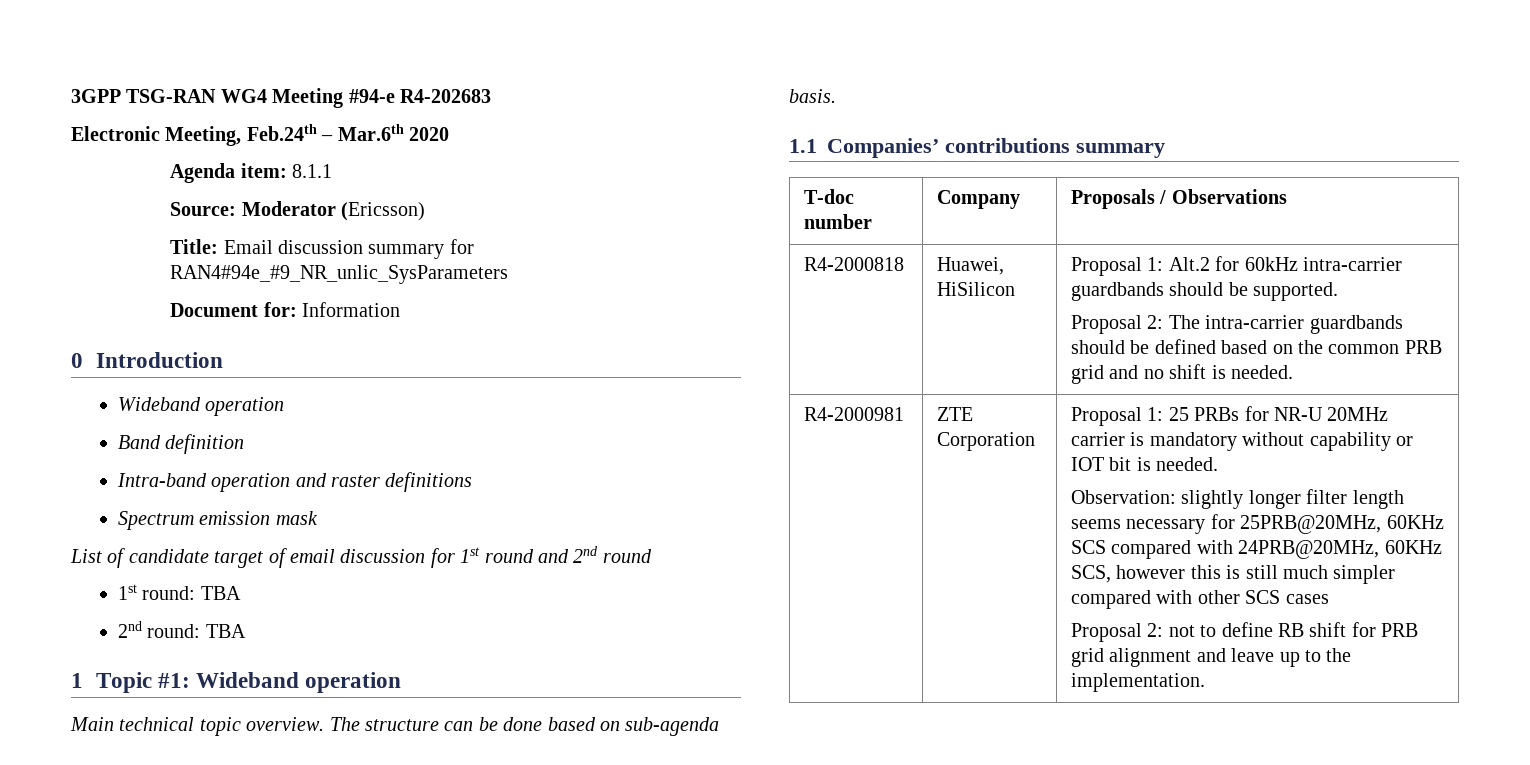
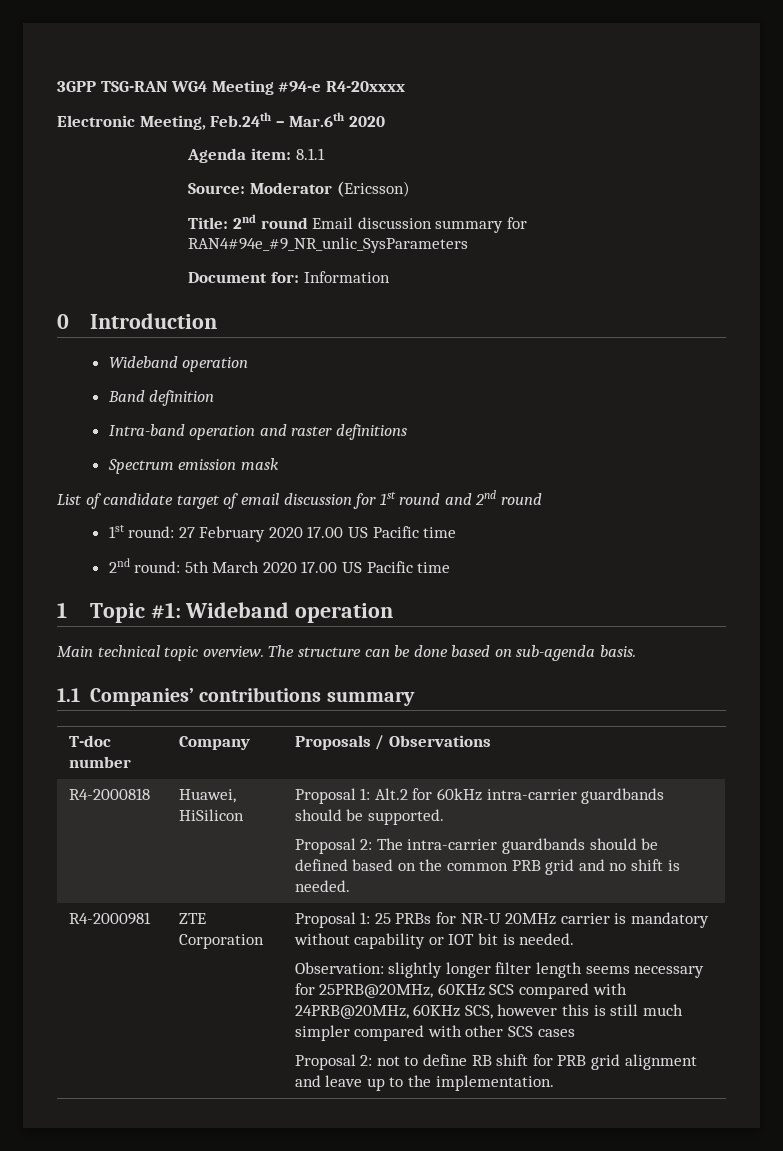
[400,89,491,103] R4-202683 -> [325,81,405,92] R4-20xxxx
(219, 246) none -> [232,214,308,229] 2nd round
[200,586,241,600] [117,621,246,638] TBA // 2nd round: TBA -> [178,526,457,542] [108,558,451,573] 27 February 2020 17.00 US Pacific time // 2nd round: 5th March 2020 17.00 US Pacific time

